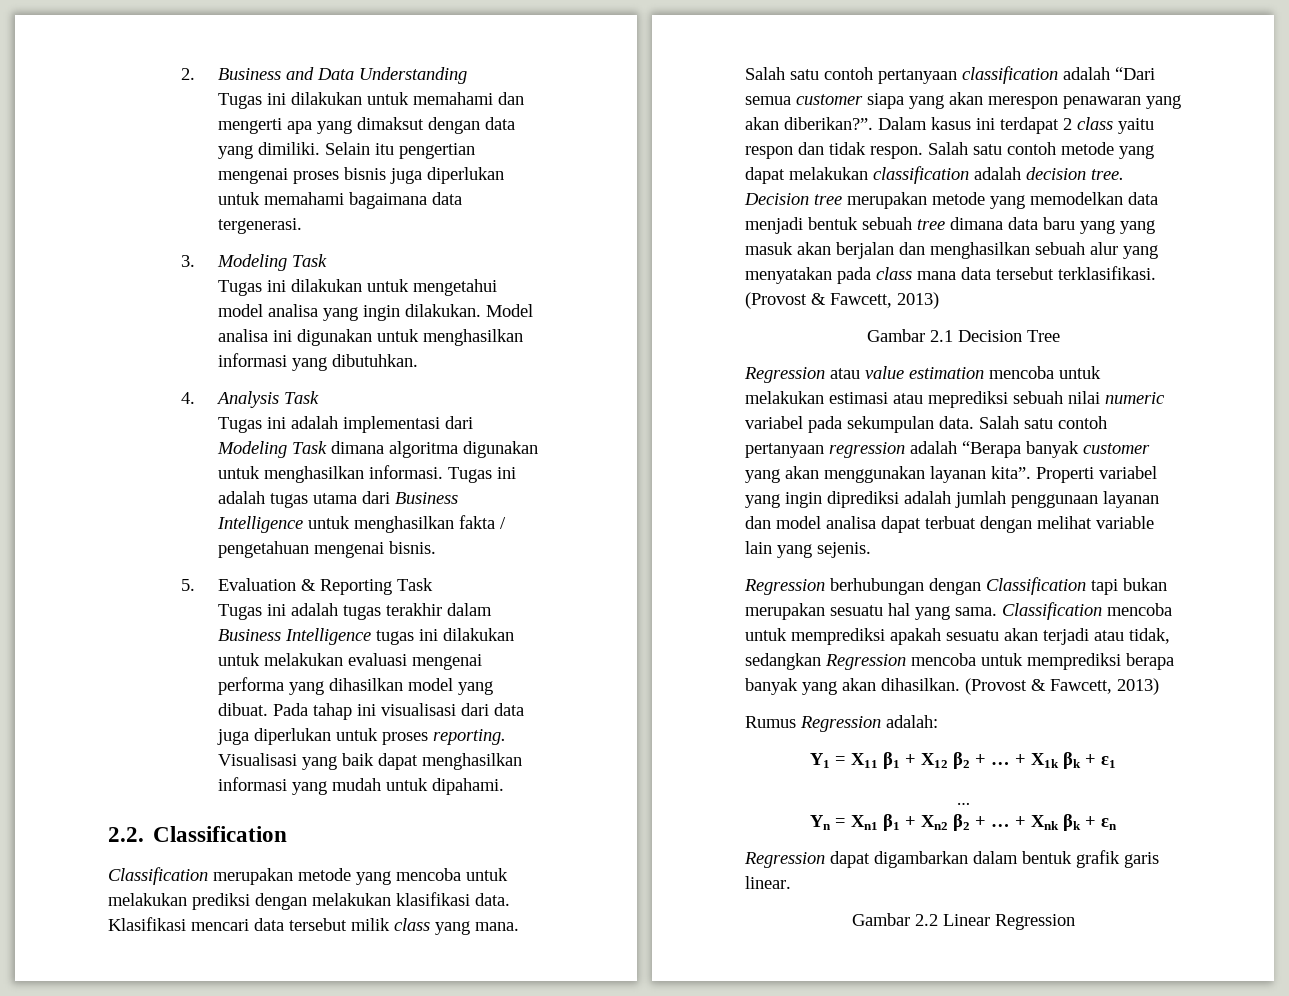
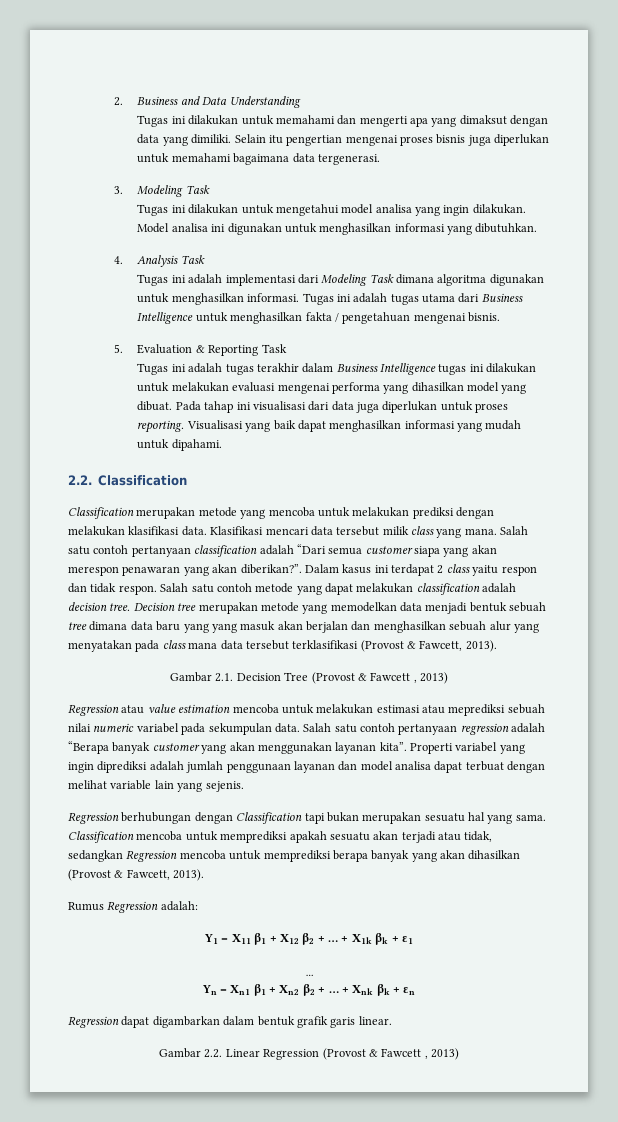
[1058,266,1156,280] [745,292,939,309] [866,329,953,342] terklasifikasi. (Provost & Fawcett, 2013) // Gambar 2.1 -> [292,640,497,652] [170,672,234,682] terklasifikasi (Provost & Fawcett, 2013). // Gambar 2.1.
(1060, 336) none -> [311,672,448,684] (Provost & Fawcett , 2013)
[881,678,1159,695] dihasilkan. (Provost & Fawcett, 2013) -> [468,850,521,860] [68,869,205,881] dihasilkan (Provost & Fawcett, 2013).
[914,914,938,926] 2.2 -> [204,1049,223,1058] 2.2.
(1075, 922) none -> [322,1048,459,1060] (Provost & Fawcett , 2013)

